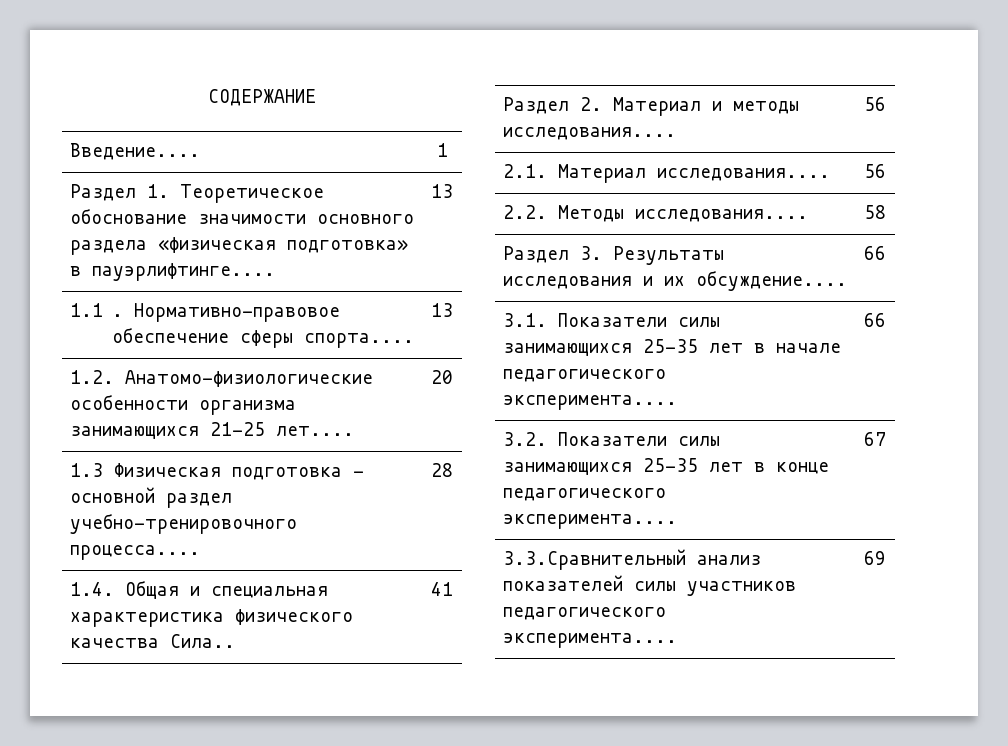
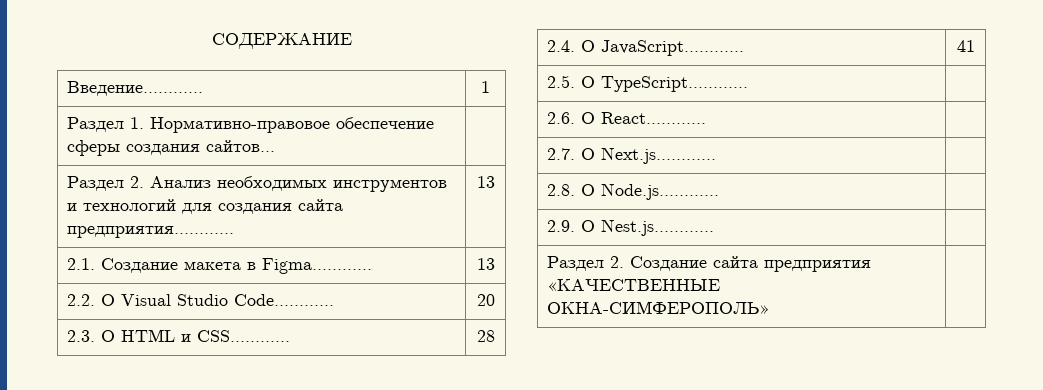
[69,143,200,160] Введение.... -> [67,81,204,96] Введение…………
[179,184,324,203] [69,209,414,224] [69,237,408,255] [69,263,275,281] [431,184,453,198] [69,303,341,322] [112,328,415,348] [431,303,453,317] [69,370,373,387] [69,395,296,415] [69,422,354,439] [431,370,453,384] [69,463,364,480] [69,487,232,508] [69,514,297,534] [69,545,200,560] [431,463,453,477] [69,581,328,599] [69,609,353,627] [69,634,235,649] [431,582,453,596] [502,97,799,116] [502,127,676,140] [864,97,886,111] [502,164,830,183] [864,164,886,178] [502,205,808,222] [864,205,886,219] [502,246,724,265] [502,271,847,291] [864,246,886,260] [502,313,720,328] [502,339,841,356] [502,369,666,382] [502,395,677,410] [864,313,886,327] [502,432,720,447] [502,458,829,475] [502,488,666,501] [502,514,677,529] [864,432,886,446] [502,549,761,570] [502,575,796,596] [502,607,666,620] [502,633,677,648] [864,551,886,565] Теоретическое обоснование значимости основного раздела «физическая подготовка» в пауэрлифтинге.... | 13 // 1.1 . Нормативно-правовое обеспечение сферы спорта.... | 13 // 1.2. Анатомо-физиологические особенности организма занимающихся 21-25 лет.... | 20 // 1.3 Физическая подготовка - основной раздел учебно-тренировочного процесса.... | 28 // 1.4. Общая и специальная характеристика физического качества Сила.. | 41 // Раздел 2. Материал и методы исследования.... | 56 // 2.1. Материал исследования.... | 56 // 2.2. Методы исследования.... | 58 // Раздел 3. Результаты исследования и их обсуждение.... | 66 // 3.1. Показатели силы занимающихся 25-35 лет в начале педагогического эксперимента.... | 66 // 3.2. Показатели силы занимающихся 25-35 лет в конце педагогического эксперимента.... | 67 // 3.3.Сравнительный анализ показателей силы участников педагогического эксперимента.... | 69 -> [150,117,435,133] [67,140,276,156] [67,176,448,192] [67,199,344,214] [67,226,235,238] [476,176,495,188] [67,258,373,274] [476,258,495,270] [67,294,335,306] [476,294,495,306] [67,329,291,342] [476,330,495,342] [547,40,745,56] [956,40,975,52] [547,75,749,92] [547,112,707,124] [547,147,717,164] [547,183,720,200] [547,219,715,236] [547,256,872,272] [547,279,721,291] [547,301,771,314] Нормативно-правовое обеспечение сферы создания сайтов… | // Раздел 2. Анализ необходимых инструментов и технологий для создания сайта предприятия………… | 13 // 2.1. Создание макета в Figma………… | 13 // 2.2. О Visual Studio Code………… | 20 // 2.3. О HTML и CSS………… | 28 // 2.4. О JavaScript………… | 41 // 2.5. О TypeScript………… | // 2.6. О React………… | // 2.7. О Next.js………… | // 2.8. О Node.js………… | // 2.9. О Nest.js………… | // Раздел 2. Создание сайта предприятия «КАЧЕСТВЕННЫЕ ОКНА-СИМФЕРОПОЛЬ» |

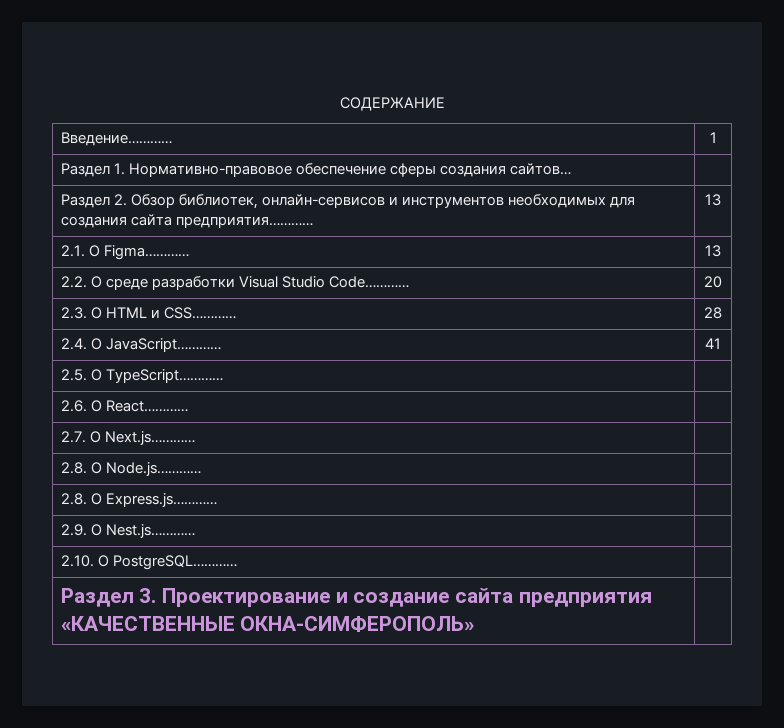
[150,176,448,192] [67,199,177,211] Анализ необходимых инструментов и технологий -> [130,194,606,209] Обзор библиотек, онлайн-сервисов и инструментов необходимых
[101,258,257,273] Создание макета в -> [88,245,100,257] О
(116, 300) none -> [105,276,235,290] среде разработки
(720, 191) none -> [60,493,217,507] // 2.8. О Express.js………… |
[547,256,708,271] Раздел 2. Создание -> [60,555,237,570] [60,588,450,607] 2.10. О PostgreSQL………… | // Раздел 3. Проектирование и создание

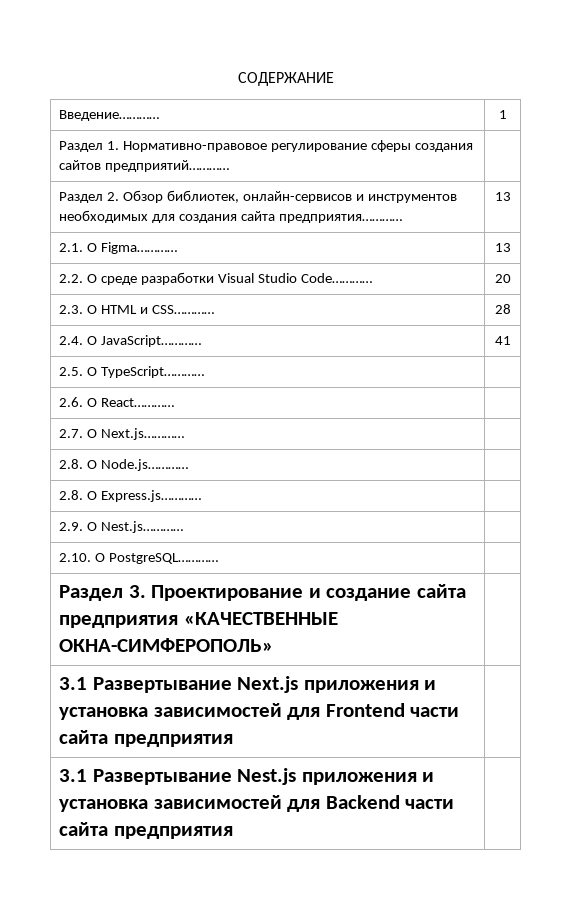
[295,163,386,175] обеспечение -> [271,143,368,152] регулирование
[509,163,571,175] сайтов… -> [59,160,230,172] сайтов предприятий…………
(475, 624) none -> [59,676,437,693] [59,703,460,720] [59,730,233,747] [59,768,435,785] [59,795,455,812] [59,822,233,839] // 3.1 Развертывание Next.js приложения и установка зависимостей для Frontend части сайта предприятия | // 3.1 Развертывание Nest.js приложения и установка зависимостей для Backend части сайта предприятия |

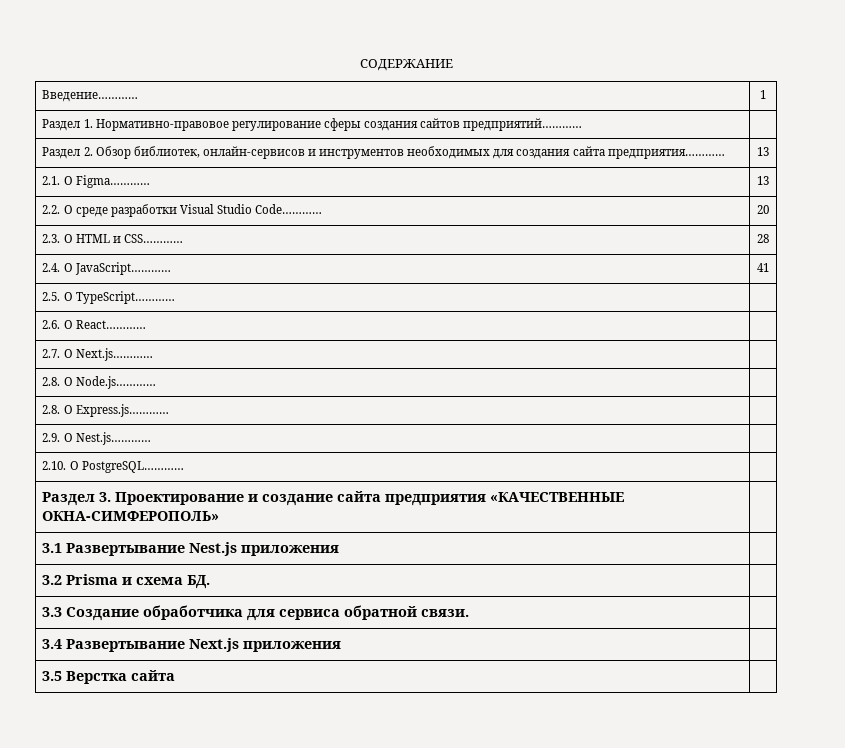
[237,676,437,693] [59,703,460,720] [59,730,233,747] [59,768,435,785] [59,795,455,812] [59,822,233,839] Next.js приложения и установка зависимостей для Frontend части сайта предприятия | // 3.1 Развертывание Nest.js приложения и установка зависимостей для Backend части сайта предприятия -> [189,542,340,556] [42,574,211,589] [42,605,470,621] [42,638,342,652] [42,670,176,684] Nest.js приложения | // 3.2 Prisma и схема БД. | // 3.3 Создание обработчика для сервиса обратной связи. | // 3.4 Развертывание Next.js приложения | // 3.5 Верстка сайта

